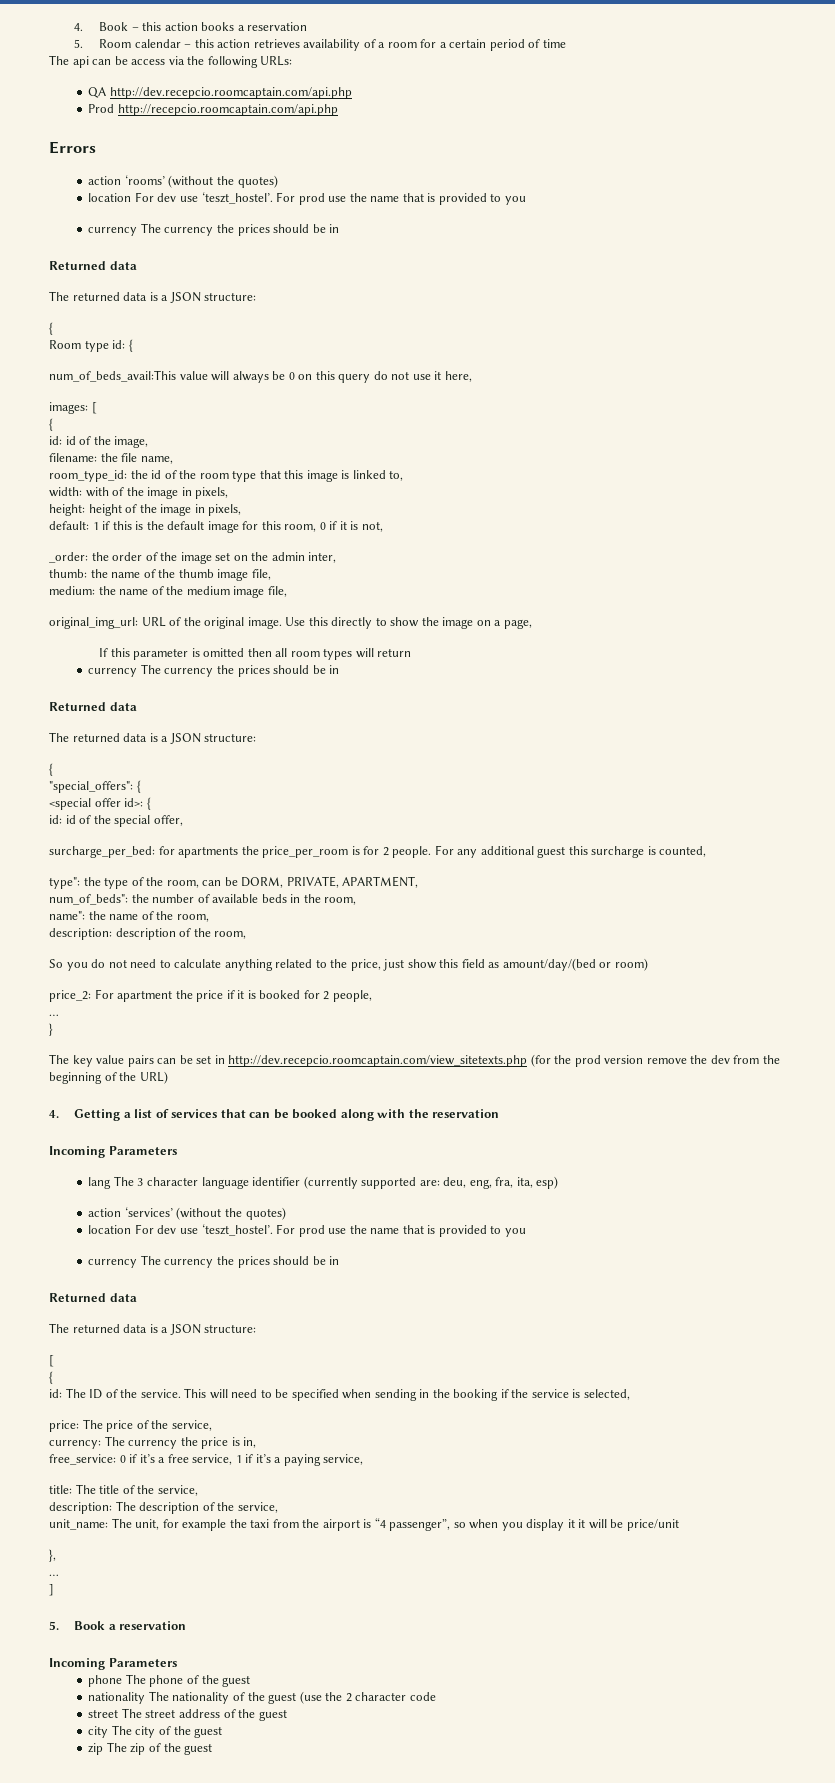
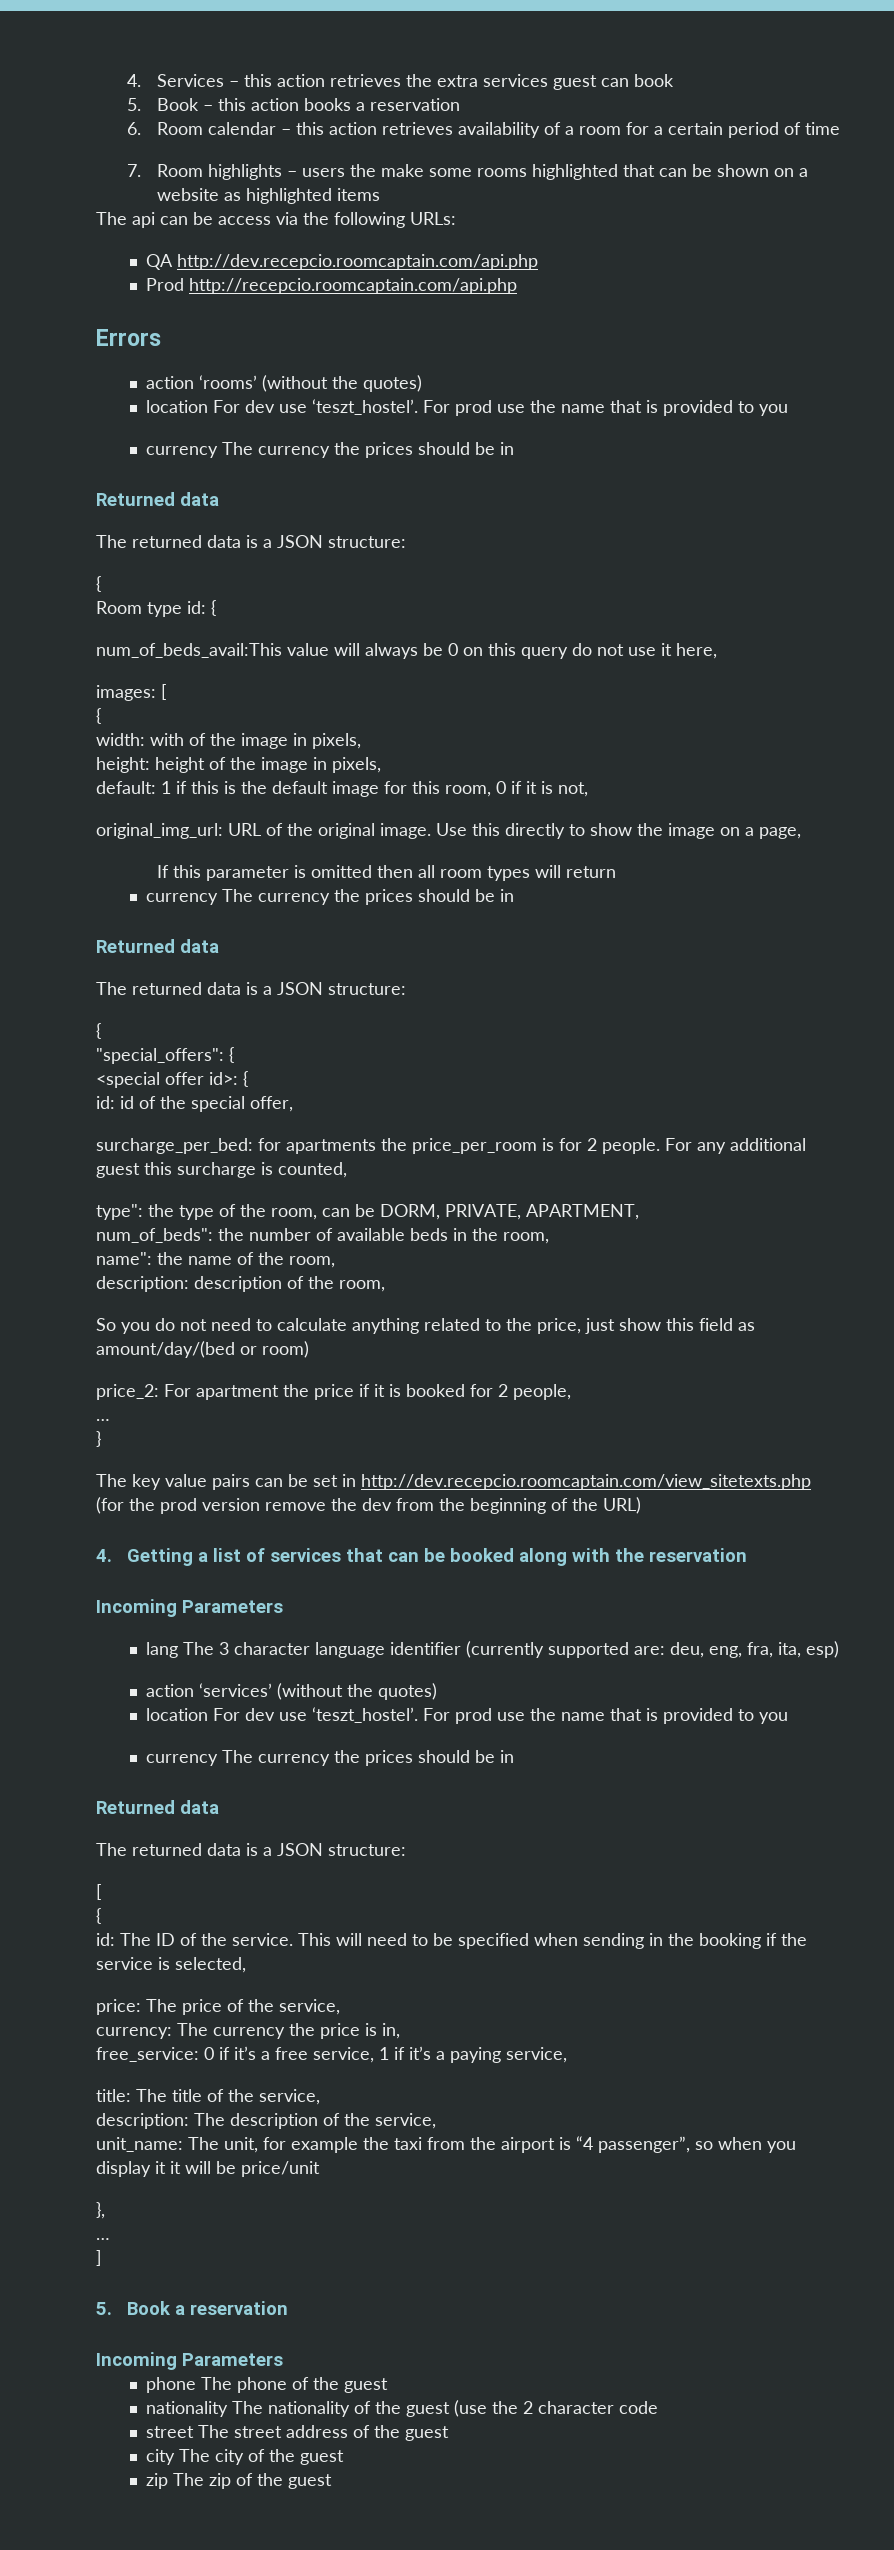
[74,23,84,31] 4. -> [126,74,675,90] [126,98,141,111] 4. Services – this action retrieves the extra services guest can book // 5.
[74,39,84,48] 5. -> [126,122,141,135] 6.
(566, 43) none -> [126,164,809,180] [157,188,381,204] // 7. Room highlights – users the make some rooms highlighted that can be shown on a website as highlighted items
[49,436,149,448] [49,453,173,464] [49,470,404,482] // id: id of the image, // filename: the file name, // room_type_id: the id of the room type that this image is linked to, -> (101, 716) none
[49,552,337,564] [49,569,271,581] [49,586,287,598] // _order: the order of the image set on the admin inter, // thumb: the name of the thumb image file, // medium: the name of the medium image file, -> (588, 789) none

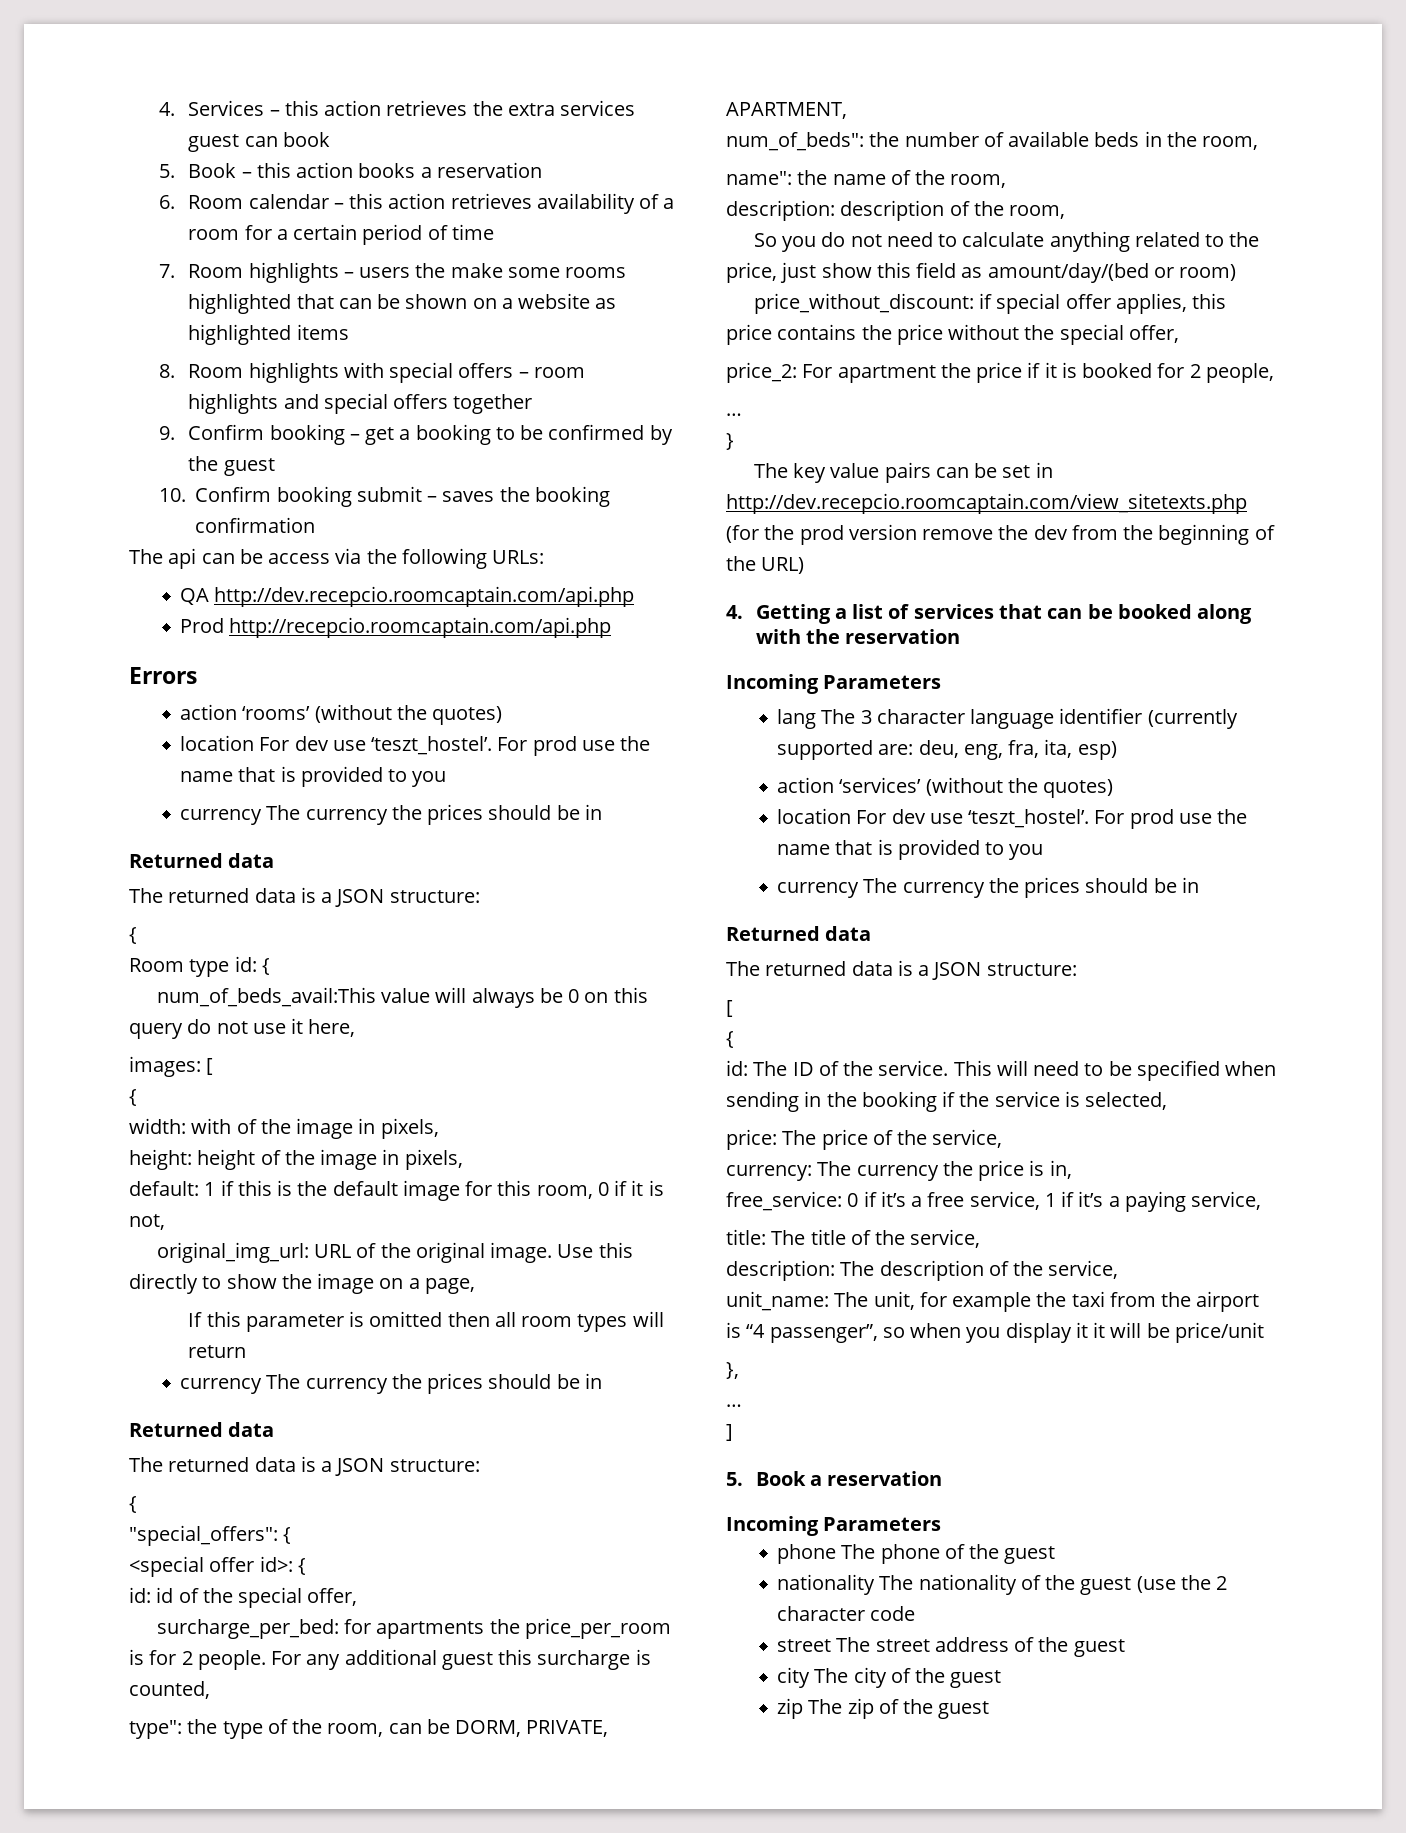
(381, 194) none -> [158,362,585,383] [188,393,533,414] [158,424,673,445] [188,456,275,476] [158,486,611,507] [195,517,316,533] // 8. Room highlights with special offers – room highlights and special offers together // 9. Confirm booking – get a booking to be confirmed by the guest // 10. Confirm booking submit – saves the booking confirmation
(309, 1349) none -> [753,293,1227,314] [726,324,1179,345] // price_without_discount: if special offer applies, this price contains the price without the special offer,

